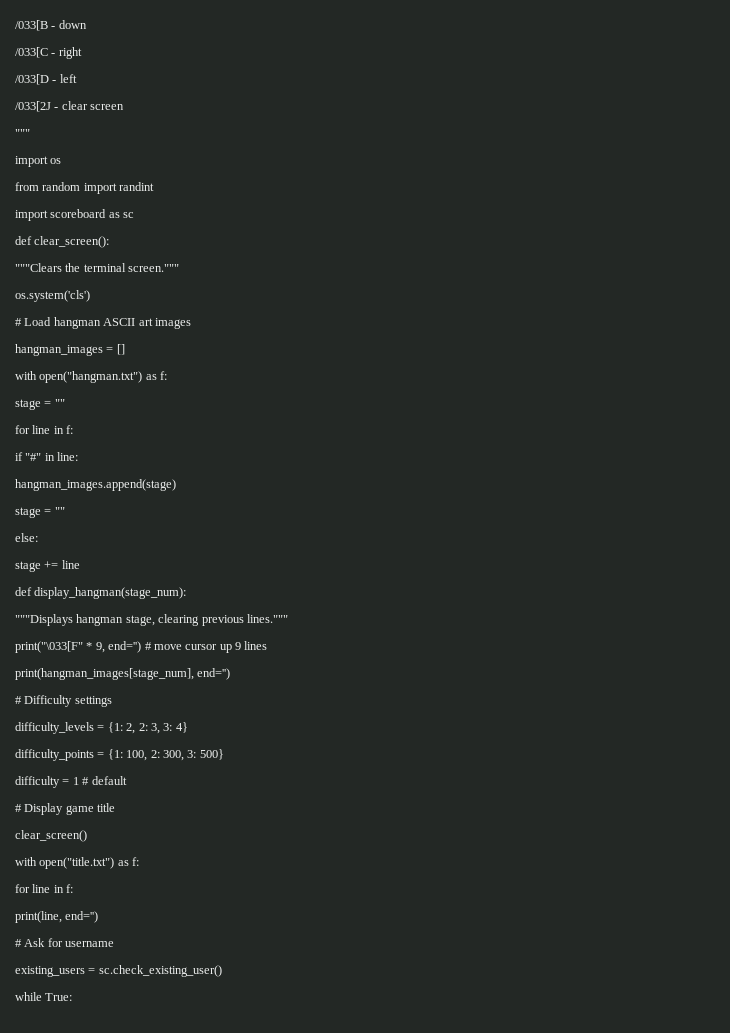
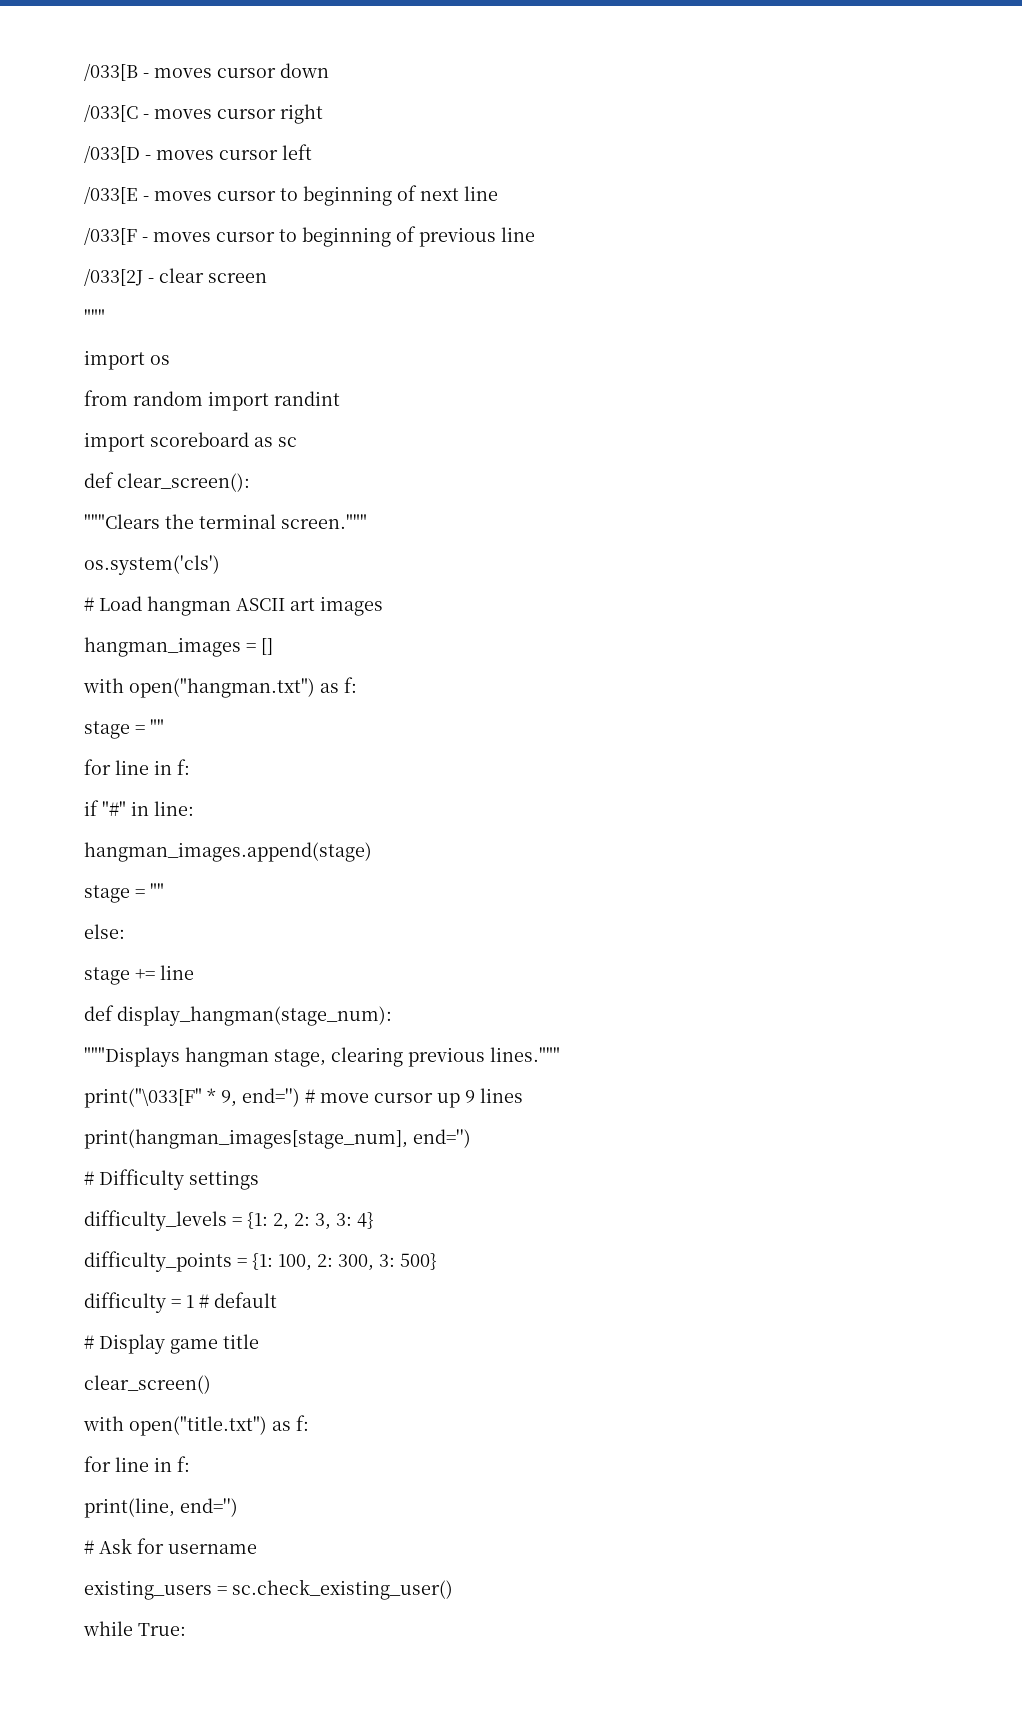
(56, 27) none -> [154,68,276,78] moves cursor
(56, 54) none -> [154,109,276,119] moves cursor
(57, 81) none -> [156,150,278,160] moves cursor
(77, 78) none -> [84,185,498,206] [84,226,535,247] // /033[E - moves cursor to beginning of next line // /033[F - moves cursor to beginning of previous line

